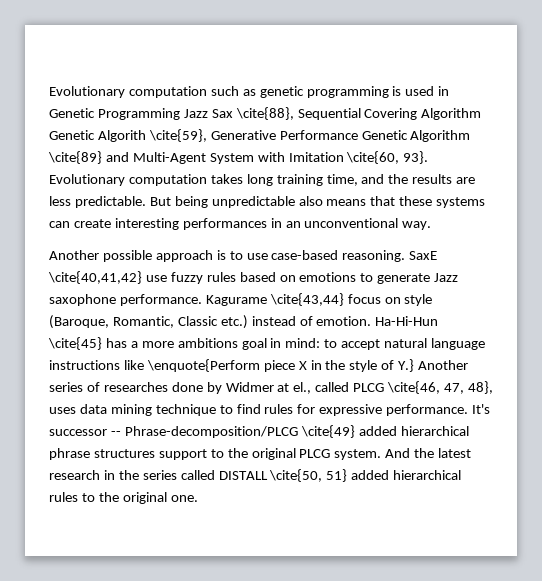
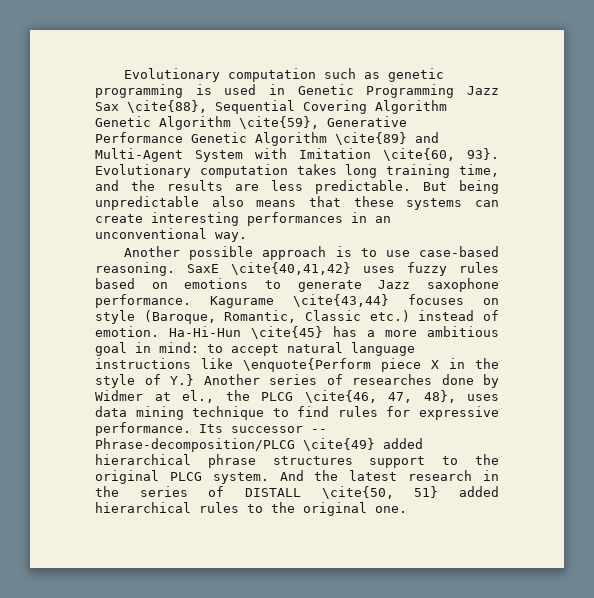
[97,130,146,142] Algorith -> [159,116,231,130] Algorithm
[145,275,167,282] use -> [363,266,395,273] uses
[347,294,381,304] focus -> [408,294,464,305] focuses
[177,338,238,348] ambitions -> [427,326,499,337] ambitious
[315,382,350,392] called -> [225,390,250,401] the
[472,404,491,414] It's -> [199,424,223,433] Its
[180,470,215,480] called -> [208,486,225,497] of

